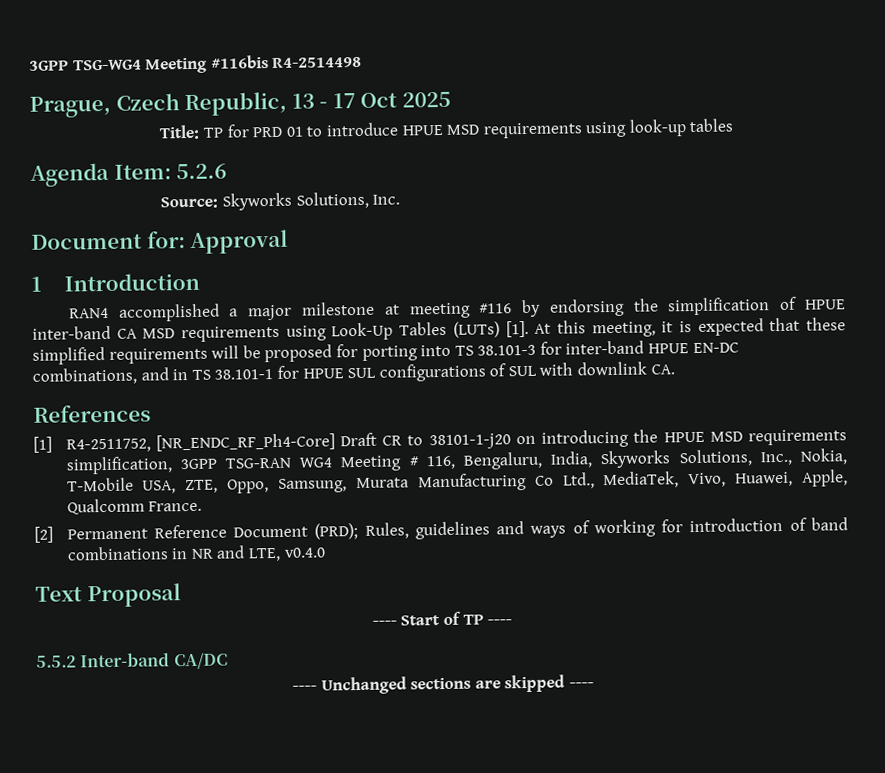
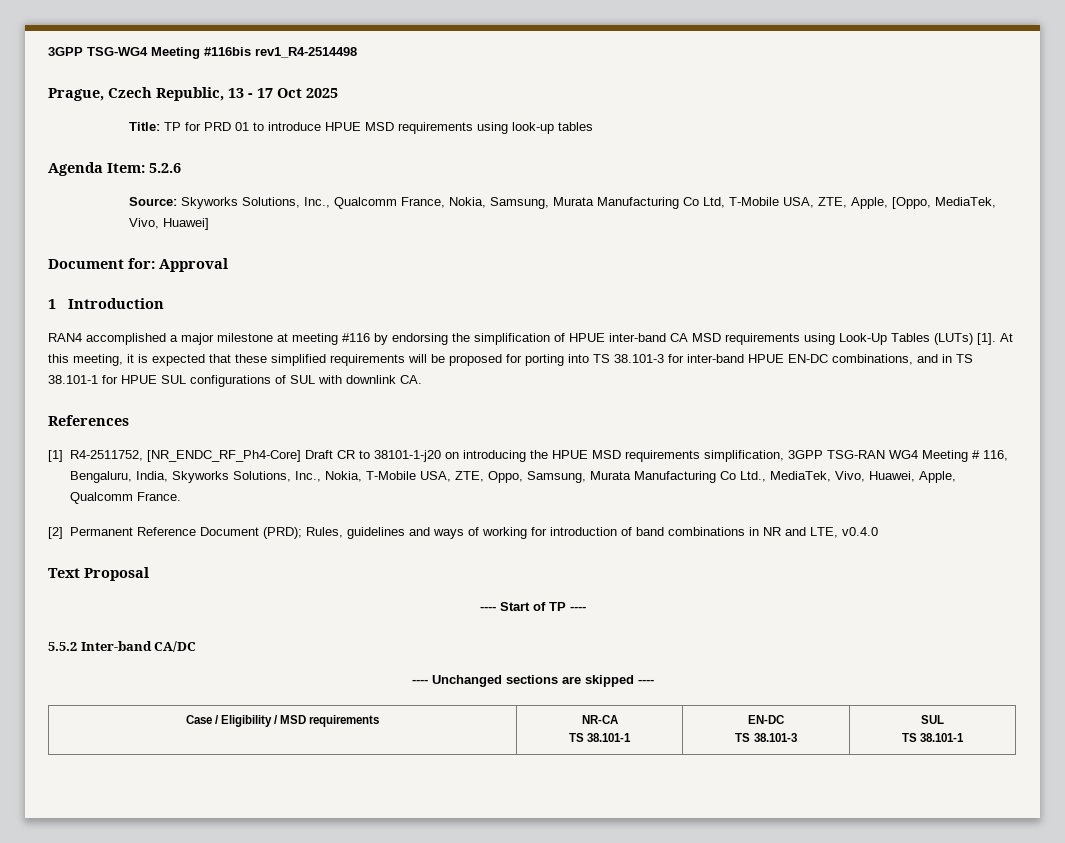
[272,56,363,68] R4-2514498 -> [255,47,357,58] rev1_R4-2514498
[372,194,401,205] Inc. -> [304,197,997,209] [129,218,210,230] Inc., Qualcomm France, Nokia, Samsung, Murata Manufacturing Co Ltd, T-Mobile USA, ZTE, Apple, [Oppo, MediaTek, Vivo, Huawei]
(594, 685) none -> [185,715,380,727] [581,715,618,724] [568,733,632,742] [748,715,784,724] [735,733,797,742] [921,715,944,724] [901,733,965,742] // Case / Eligibility / MSD requirements | NR-CA // TS 38.101-1 | EN-DC // TS 38.101-3 | SUL // TS 38.101-1

